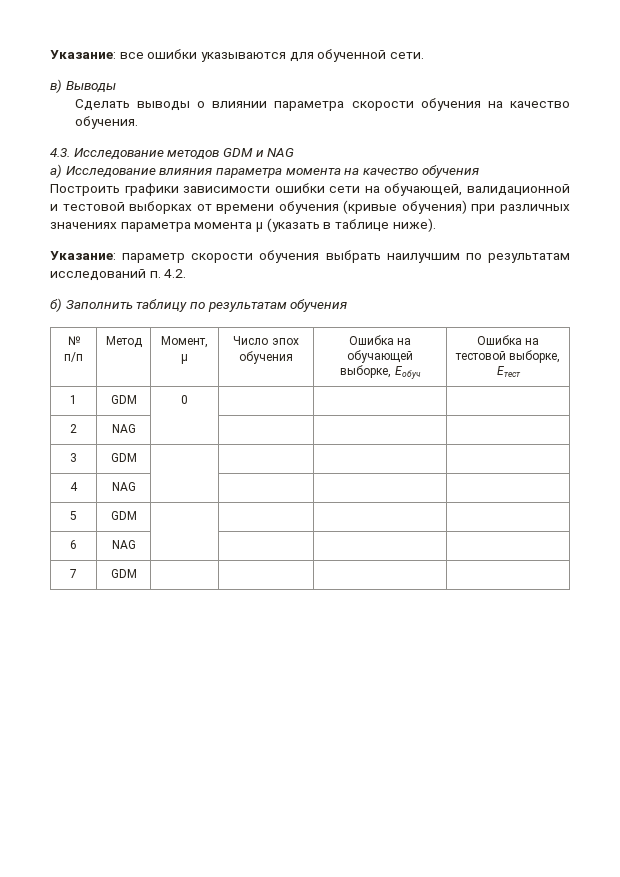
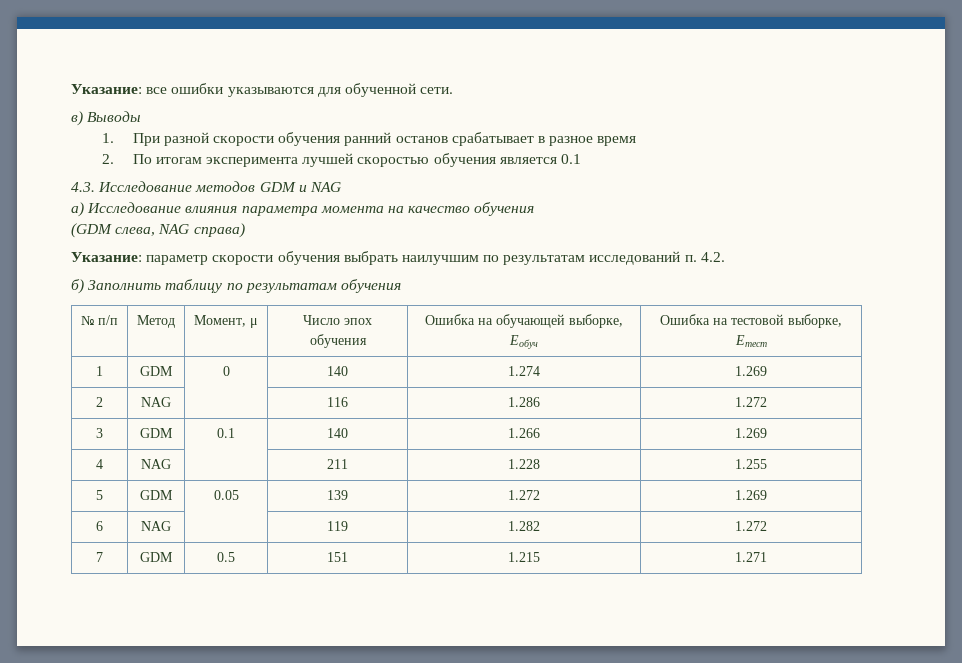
[74,98,570,111] [74,116,138,129] Сделать выводы о влиянии параметра скорости обучения на качество обучения. -> [101,132,637,146] [101,153,582,167] 1. При разной скорости обучения ранний останов срабатывает в разное время // 2. По итогам эксперимента лучшей скоростью обучения является 0.1
[50,183,570,196] [50,200,570,214] [50,218,436,232] Построить графики зависимости ошибки сети на обучающей, валидационной и тестовой выборках от времени обучения (кривые обучения) при различных значениях параметра момента μ (указать в таблице ниже). -> [71,223,245,238] (GDM слева, NAG справа)
(188, 399) | | -> [327,366,348,376] [508,366,540,376] [735,366,767,376] 140 | 1.274 | 1.269
(136, 428) | | -> [327,397,348,407] [508,397,540,407] [735,397,767,407] 116 | 1.286 | 1.272
(137, 457) | | | -> [217,428,236,438] [327,428,348,438] [508,428,540,438] [735,428,767,438] 0.1 | 140 | 1.266 | 1.269
(136, 486) | | -> [327,459,348,469] [508,459,540,469] [735,459,767,469] 211 | 1.228 | 1.255
(137, 515) | | | -> [213,490,239,500] [327,490,348,500] [508,490,540,500] [735,490,767,500] 0.05 | 139 | 1.272 | 1.269
(136, 544) | | -> [327,521,348,531] [508,521,540,531] [735,521,767,531] 119 | 1.282 | 1.272
(137, 573) | | | -> [217,552,236,562] [327,552,348,562] [508,552,540,562] [735,552,767,562] 0.5 | 151 | 1.215 | 1.271

